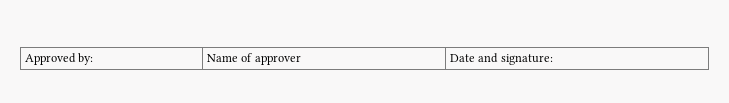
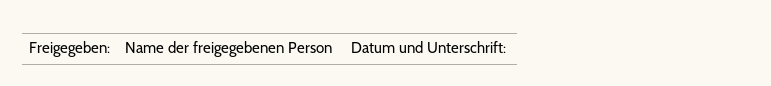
[25,53,94,65] Approved by: -> [29,41,111,57] Freigegeben:
[241,53,301,65] [450,53,553,65] of approver | Date and signature: -> [168,41,333,57] [351,41,507,53] der freigegebenen Person | Datum und Unterschrift:

